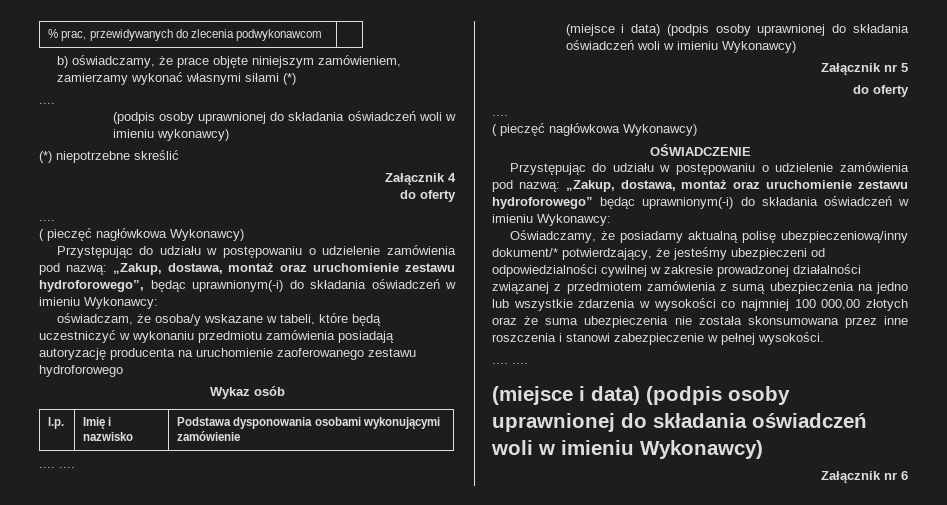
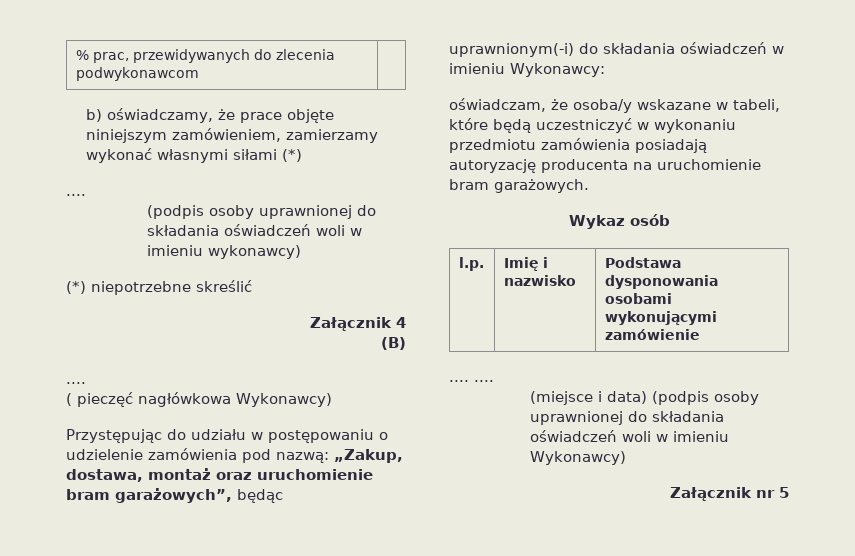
[400,190,456,202] do oferty -> [381,337,406,350] (B)
[405,263,455,272] [39,280,144,292] zestawu hydroforowego”, -> [66,488,232,503] bram garażowych”,
[277,348,416,360] [39,365,123,377] zaoferowanego zestawu hydroforowego -> [449,179,589,193] bram garażowych.
[853,85,909,97] [492,115,508,116] [492,123,697,136] [649,144,751,156] [509,162,909,175] [492,179,908,192] [492,196,909,209] [492,214,611,226] [509,230,908,243] [492,247,825,260] [492,264,861,277] [492,281,908,294] [492,298,908,311] [492,316,908,328] [492,332,824,345] [492,363,528,364] [492,386,790,405] [492,413,867,432] [491,440,763,459] [821,471,908,483] // do oferty // .... // ( pieczęć nagłówkowa Wykonawcy) // OŚWIADCZENIE // Przystępując do udziału w postępowaniu o udzielenie zamówienia pod nazwą: „Zakup, dostawa, montaż oraz uruchomienie zestawu hydroforowego” będąc uprawnionym(-i) do składania oświadczeń w imieniu Wykonawcy: // Oświadczamy, że posiadamy aktualną polisę ubezpieczeniową/inny dokument/* potwierdzający, że jesteśmy ubezpieczeni od odpowiedzialności cywilnej w zakresie prowadzonej działalności związanej z przedmiotem zamówienia z sumą ubezpieczenia na jedno lub wszystkie zdarzenia w wysokości co najmniej 100 000,00 złotych oraz że suma ubezpieczenia nie została skonsumowana przez inne roszczenia i stanowi zabezpieczenie w pełnej wysokości. // .... .... // (miejsce i data) (podpis osoby uprawnionej do składania oświadczeń woli w imieniu Wykonawcy) // Załącznik nr 6 -> (789, 492) none

